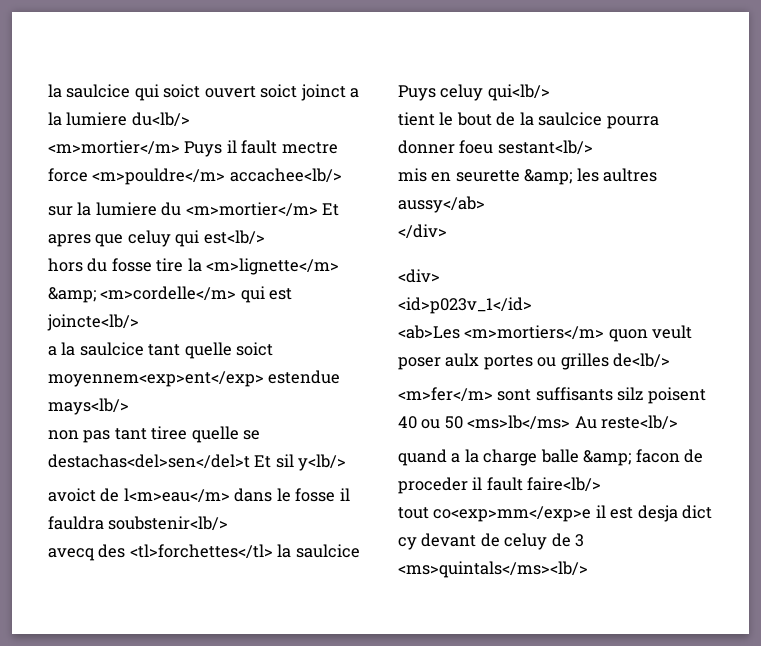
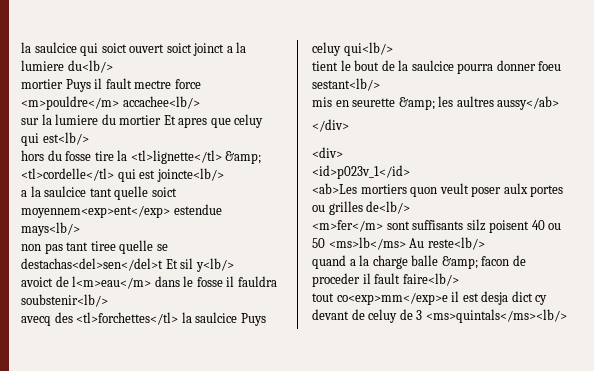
[48,140,180,155] <m>mortier</m> -> [21,79,63,89] mortier
[185,202,318,217] <m>mortier</m> -> [119,115,162,125] mortier
[206,258,340,275] [48,286,237,303] <m>lignette</m> &amp; <m>cordelle</m> -> [130,150,262,164] [21,168,114,181] <tl>lignette</tl> &amp; <tl>cordelle</tl>
[464,325,605,340] <m>mortiers</m> -> [360,184,407,194] mortiers

